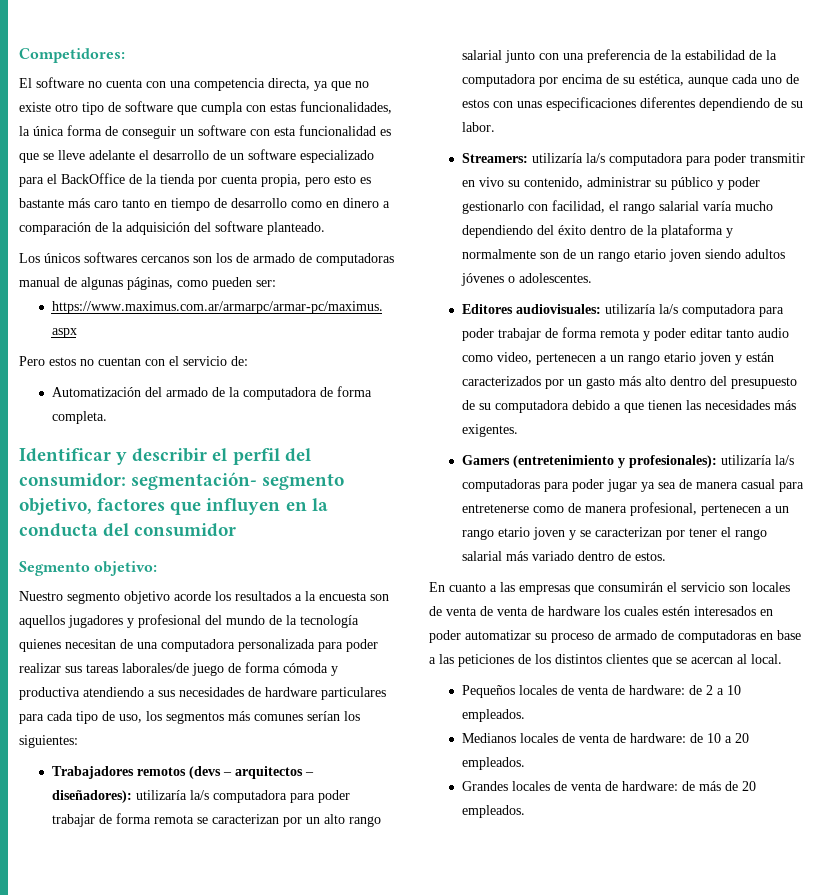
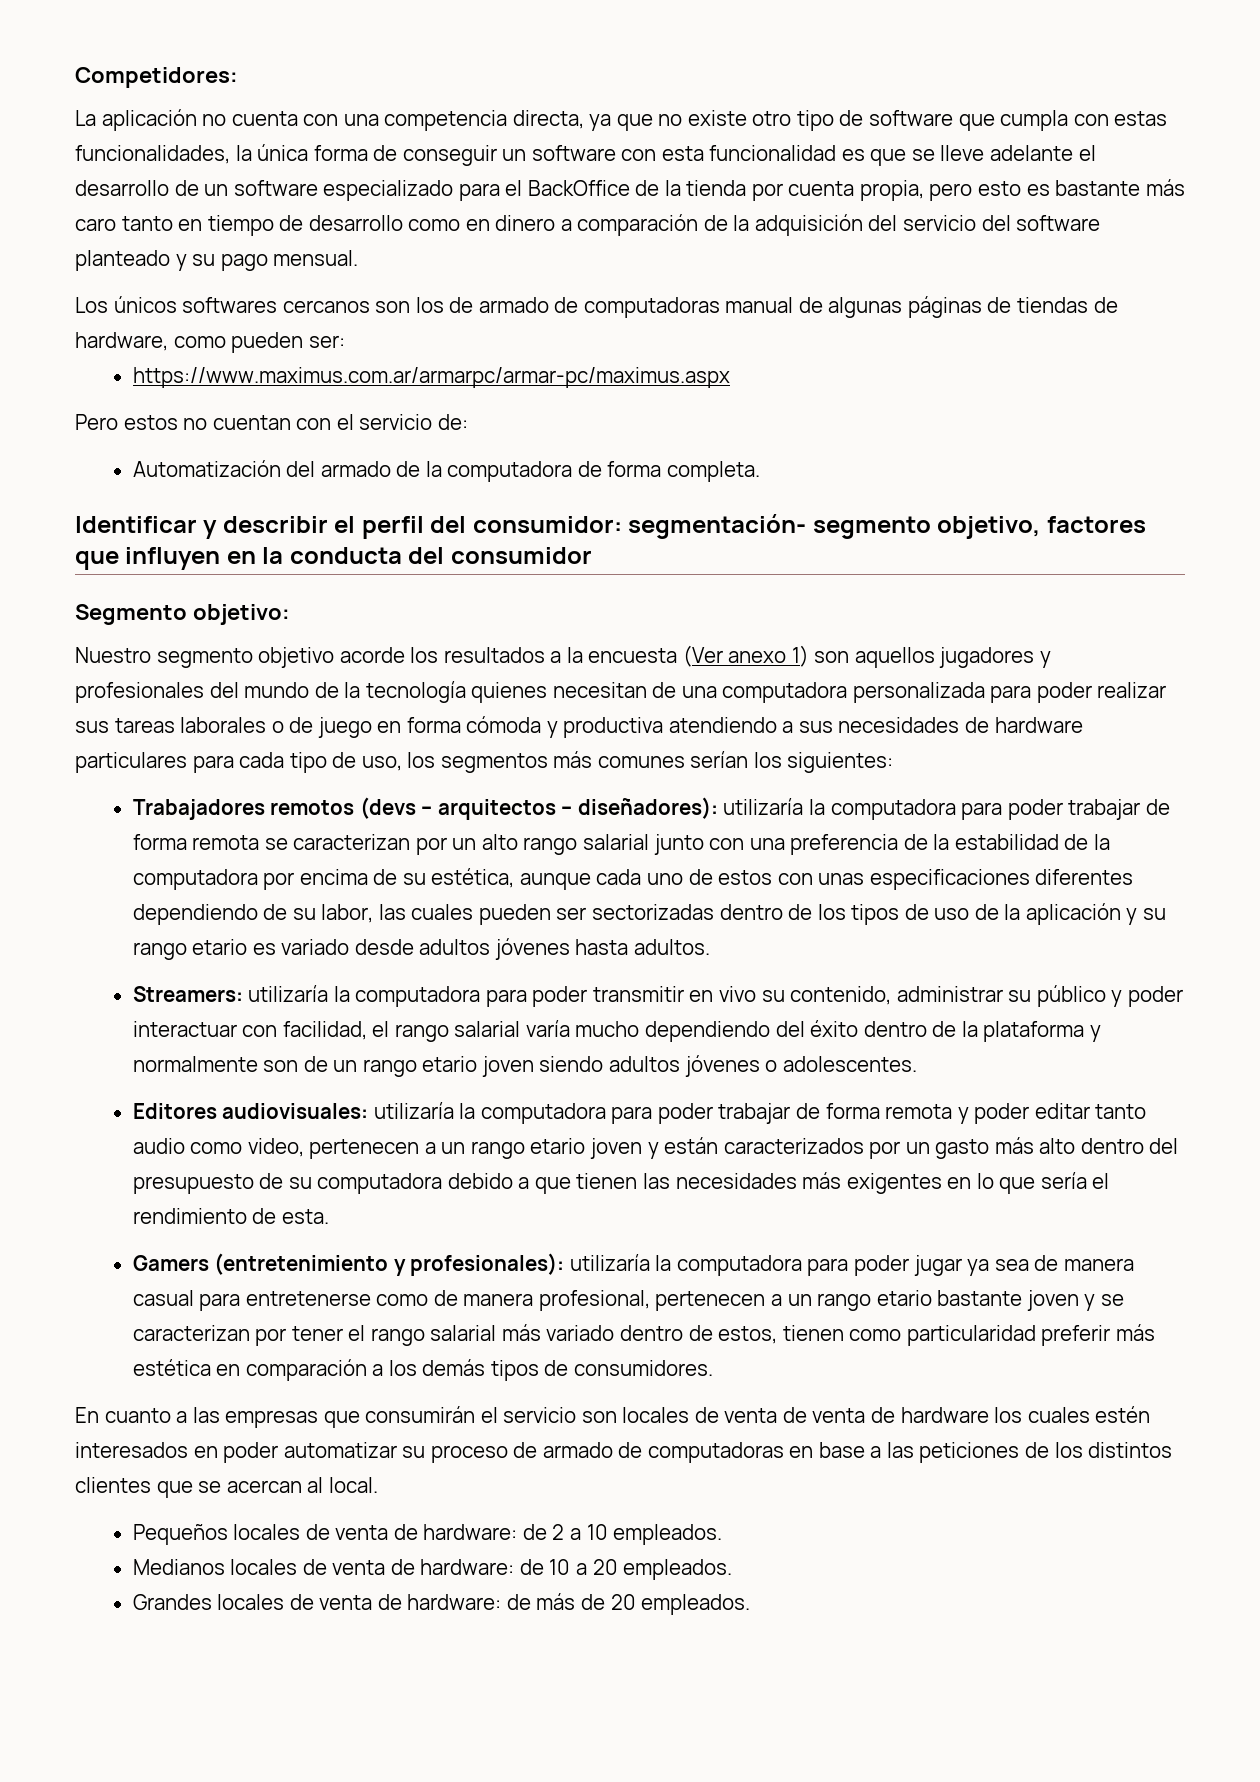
[19,77,84,88] El software -> [75,109,197,131] La aplicación
[215,221,325,235] software planteado. -> [903,215,1101,231] [75,250,359,271] servicio del software planteado y su pago mensual.
[127,277,173,290] páginas, -> [907,296,1118,318] [75,332,168,351] páginas de tiendas de hardware,
(367, 596) none -> [682,645,809,667] (Ver anexo 1)
[138,614,201,628] profesional -> [75,682,204,703] profesionales
[122,663,241,676] laborales/de juego de -> [180,717,402,738] laborales o de juego en
[189,790,209,800] la/s -> [809,799,826,815] la
[461,122,495,132] labor. -> [321,903,1166,925] [132,938,711,960] labor, las cuales pueden ser sectorizadas dentro de los tipos de uso de la aplicación y su rango etario es variado desde adultos jóvenes hasta adultos.
[585,153,605,163] la/s -> [333,986,350,1002] la
[461,201,524,214] gestionarlo -> [132,1021,237,1037] interactuar
[658,304,678,314] la/s -> [459,1103,476,1119] la
[461,424,518,437] exigentes. -> [846,1172,1110,1194] [132,1208,329,1224] exigentes en lo que sería el rendimiento de esta.
[774,455,794,465] [461,479,540,492] la/s computadoras -> [655,1255,802,1276] la computadora
(530, 532) none -> [937,1290,1023,1306] bastante
[634,552,666,561] estos. -> [718,1324,1155,1346] [132,1359,714,1381] estos, tienen como particularidad preferir más estética en comparación a los demás tipos de consumidores.

